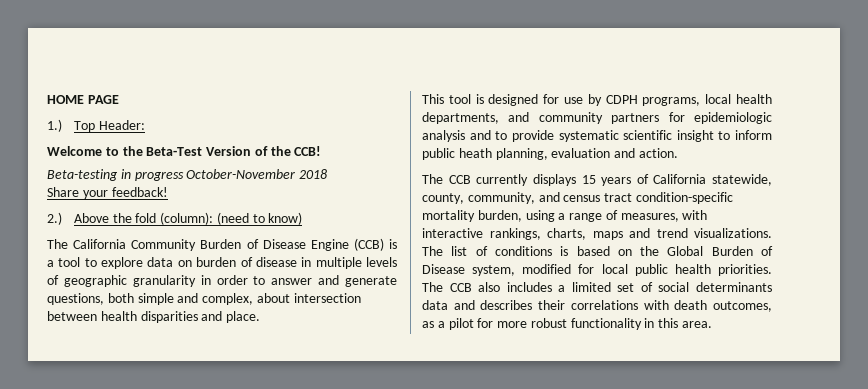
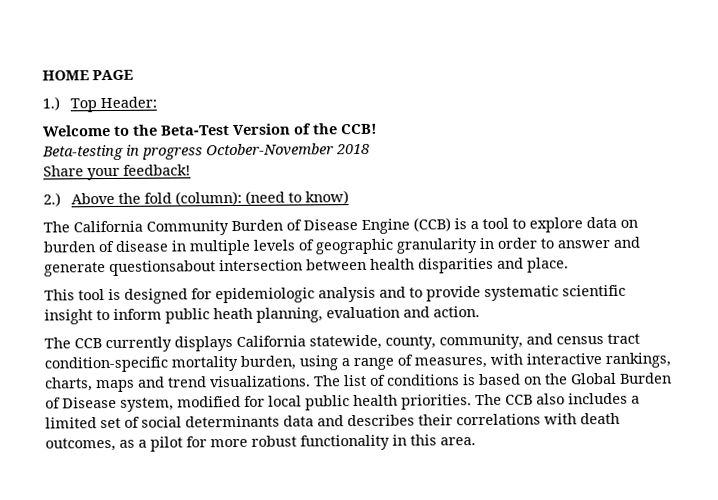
[47,293,290,305] questions, both simple and complex, about -> [109,260,216,277] questionsabout
[564,94,772,106] [422,112,685,124] use by CDPH programs, local health departments, and community partners for -> (212, 294) none
[581,174,649,186] 15 years of -> (233, 344) none

